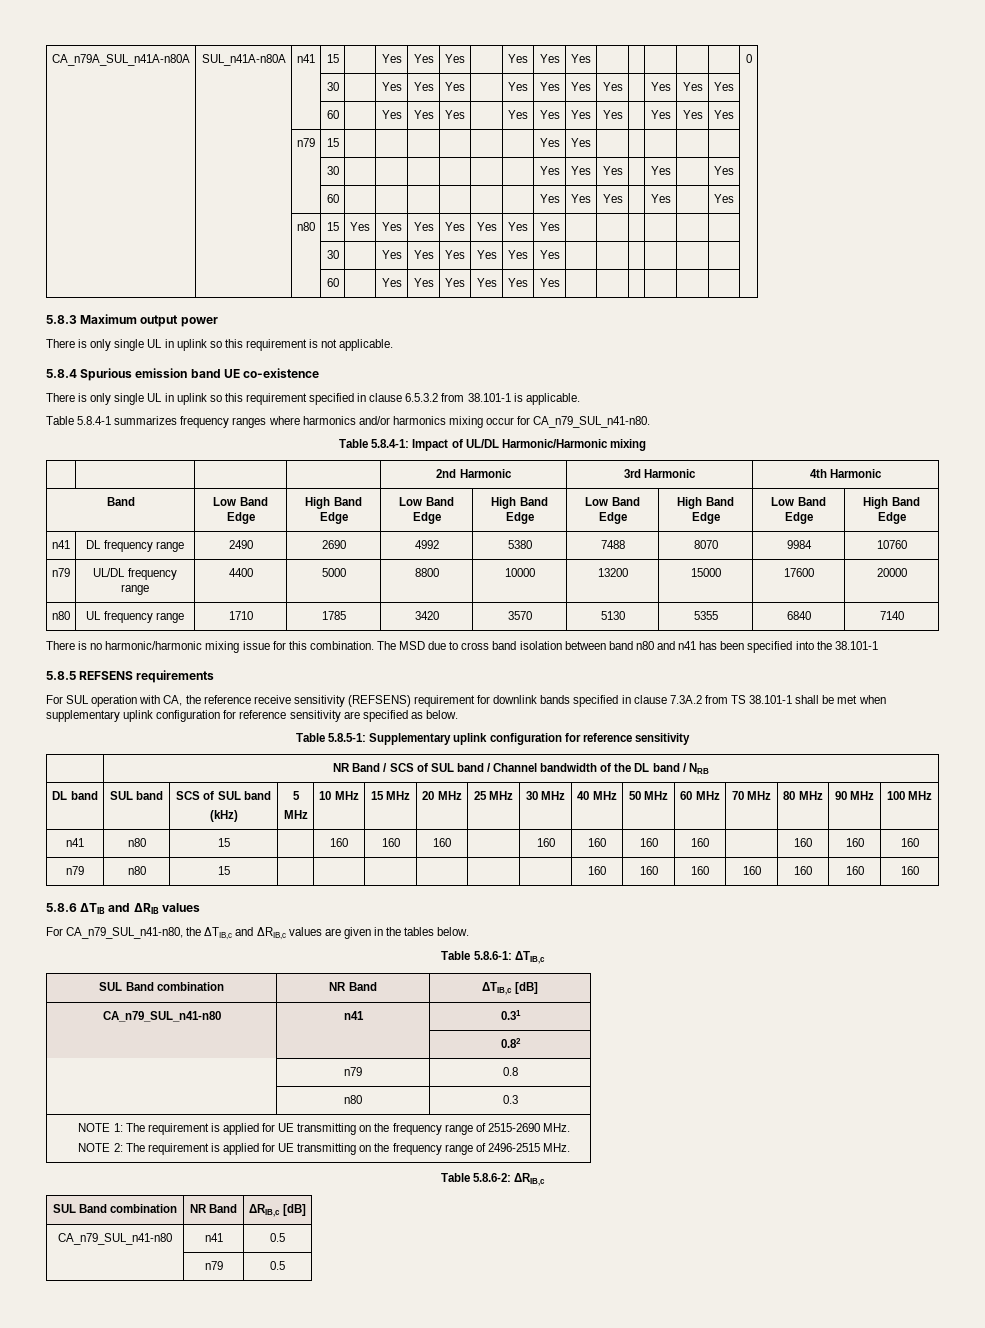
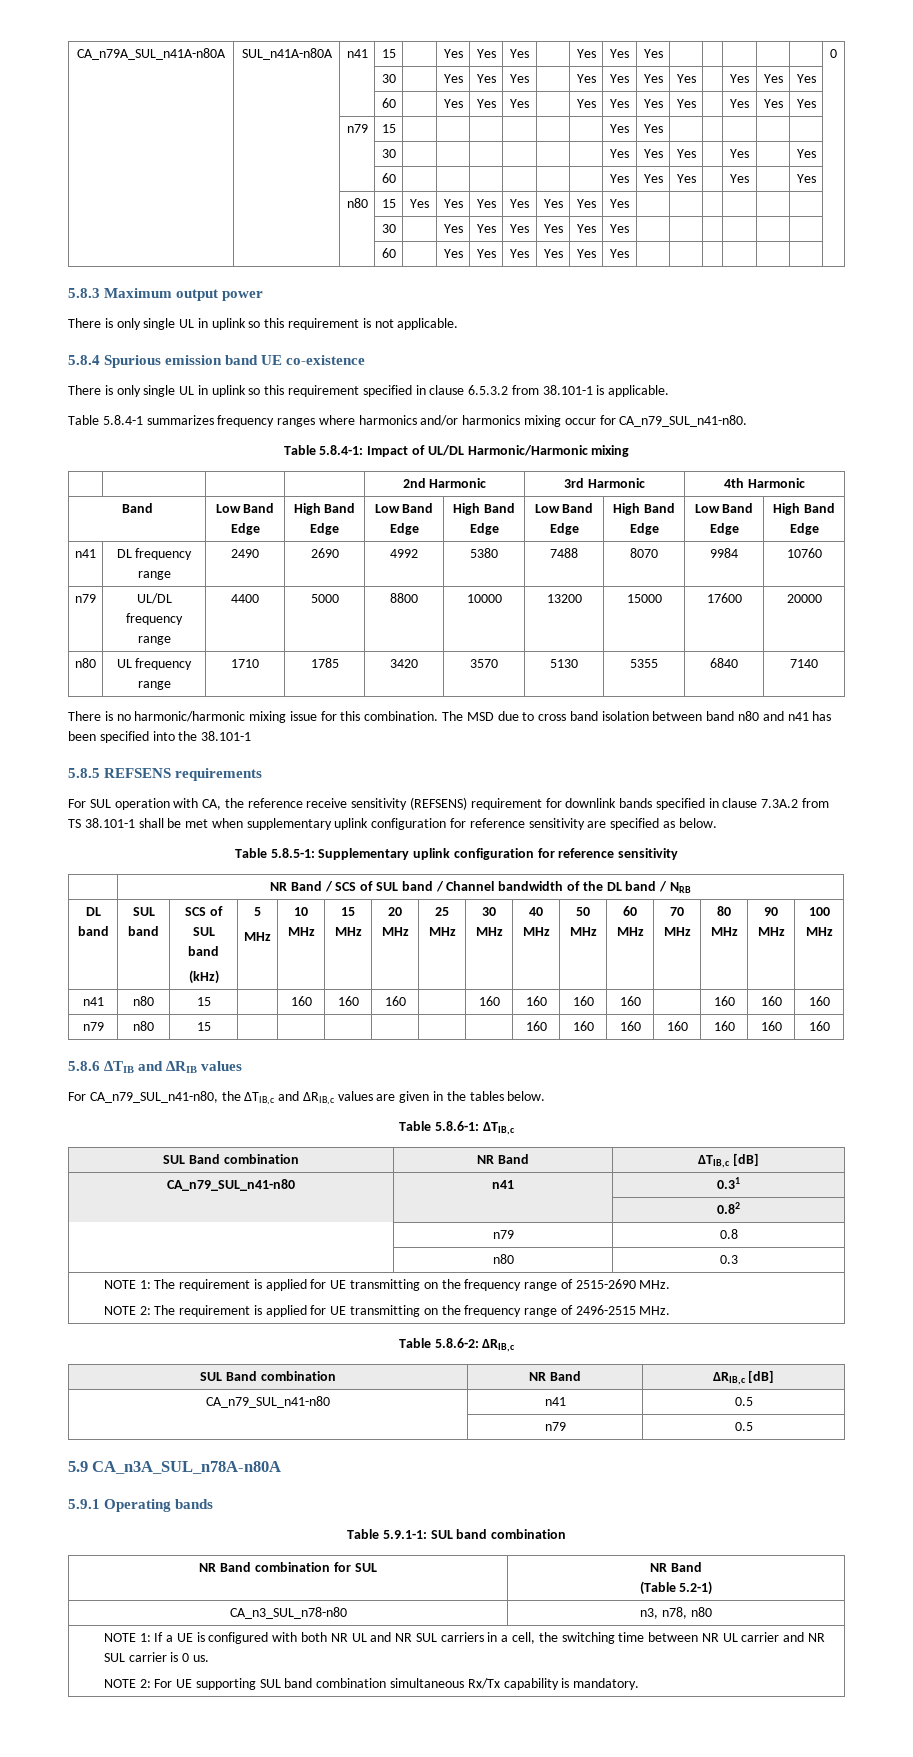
(285, 1265) none -> [68,1461,282,1474] [68,1499,214,1512] [346,1529,567,1539] [199,1562,377,1572] [650,1562,702,1572] [639,1581,713,1595] [229,1607,347,1619] [640,1607,712,1619] [103,1632,825,1644] [103,1652,209,1662] [103,1678,640,1690] // 5.9 CA_n3A_SUL_n78A-n80A // 5.9.1 Operating bands // Table 5.9.1-1: SUL band combination // NR Band combination for SUL | NR Band // (Table 5.2-1) // CA_n3_SUL_n78-n80 | n3, n78, n80 // NOTE 1: If a UE is configured with both NR UL and NR SUL carriers in a cell, the switching time between NR UL carrier and NR SUL carrier is 0 us. // NOTE 2: For UE supporting SUL band combination simultaneous Rx/Tx capability is mandatory.

